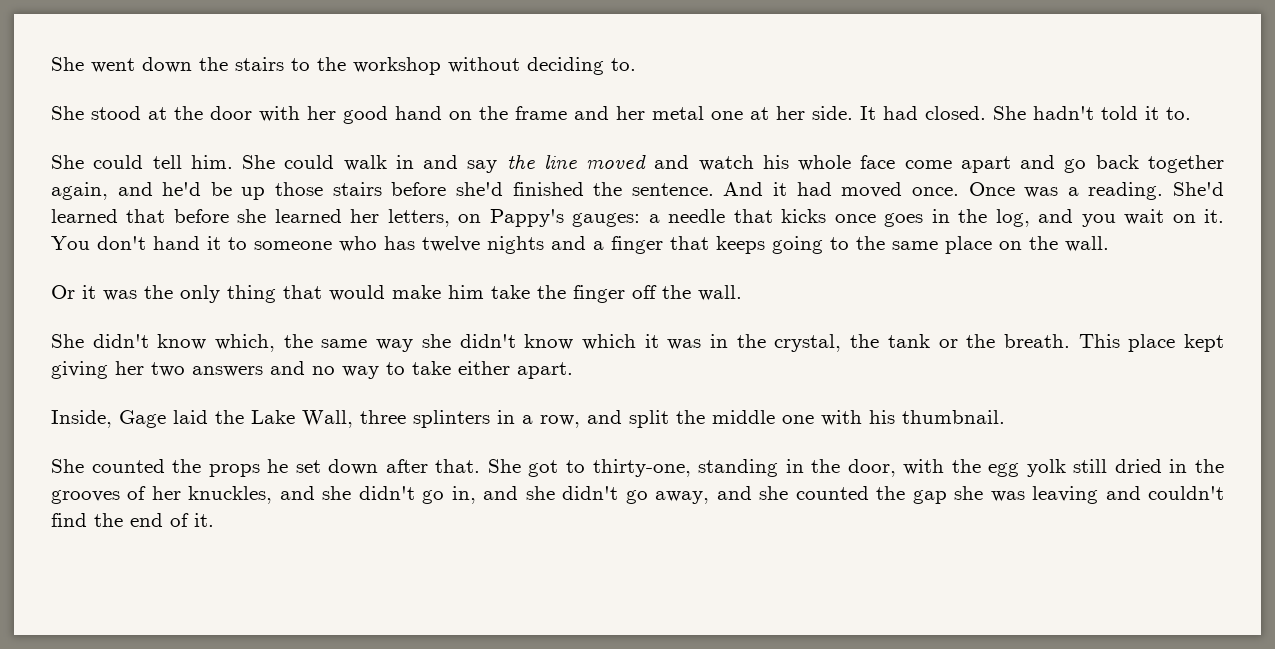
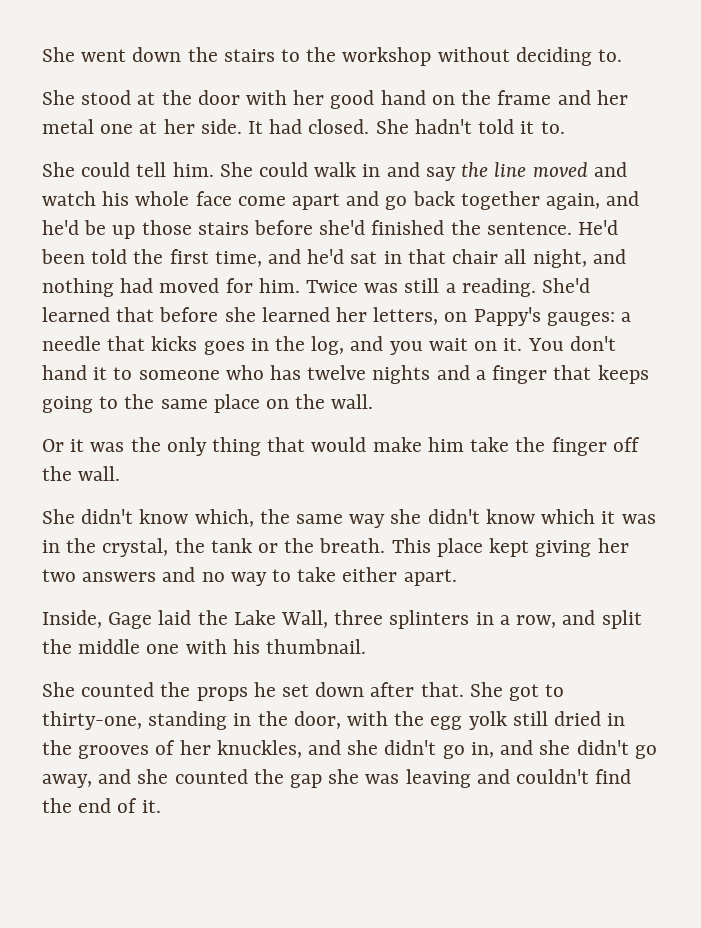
[723,182,1059,198] And it had moved once. Once was -> [578,220,619,235] [41,249,626,268] [42,278,440,297] He'd been told the first time, and he'd sat in that chair all night, and nothing had moved for him. Twice was still
[834,214,876,223] once -> (198, 343) none

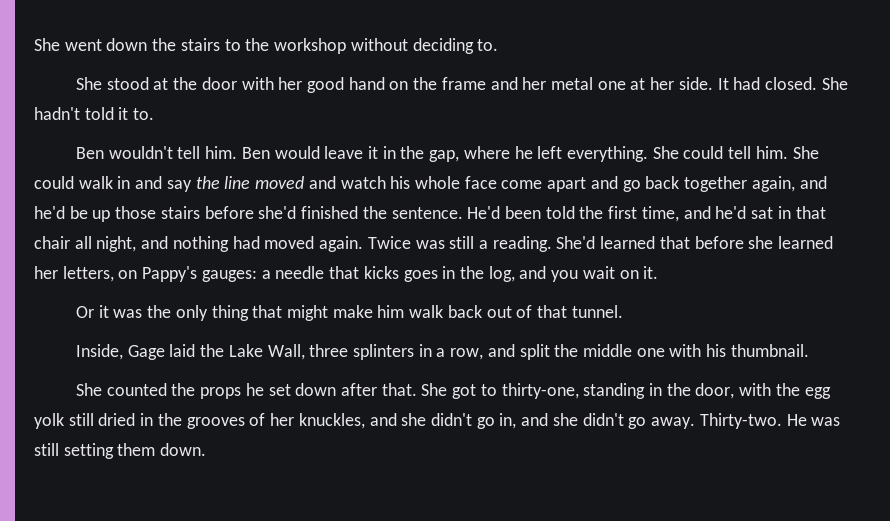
(565, 127) none -> [75,146,649,162] Ben wouldn't tell him. Ben would leave it in the gap, where he left everything.
[225,278,300,293] for him. -> [319,236,364,252] again.
[527,336,616,351] [42,365,649,384] [42,394,374,413] You don't hand it to someone who has twelve nights and a finger that keeps going to the same place on the wall. -> (659, 272) none
[311,437,367,452] would -> [286,305,328,321] might
[470,437,640,456] [42,466,121,481] [42,509,656,528] [42,538,629,557] [42,567,457,586] take the finger off the wall. // She didn't know which, the same way she didn't know which it was in the crystal, the tank or the breath. This place kept giving her two answers and no way to take either apart. -> [409,305,623,318] walk back out of that tunnel.
[42,769,632,788] [42,798,161,813] away, and she counted the gap she was leaving and couldn't find the end of it. -> [651,413,841,429] [34,443,207,459] away. Thirty-two. He was still setting them down.

